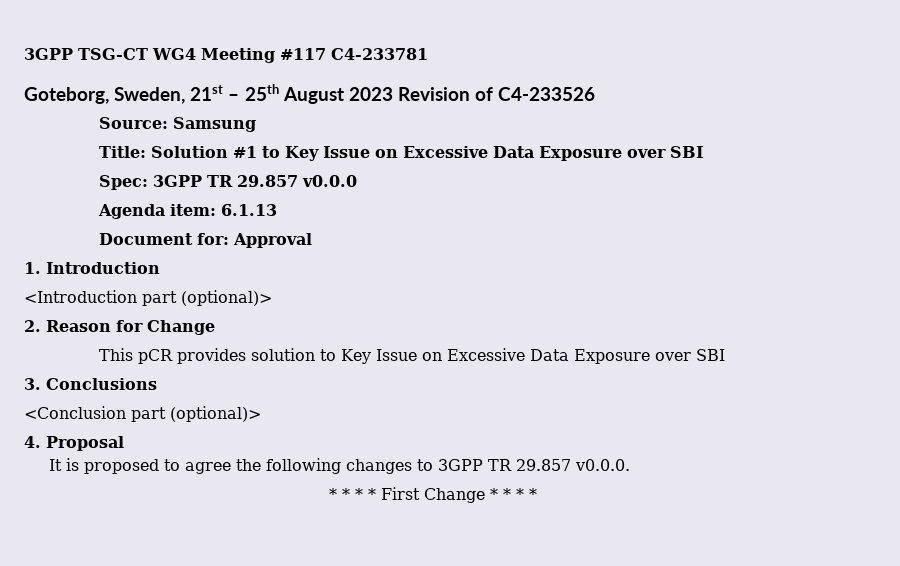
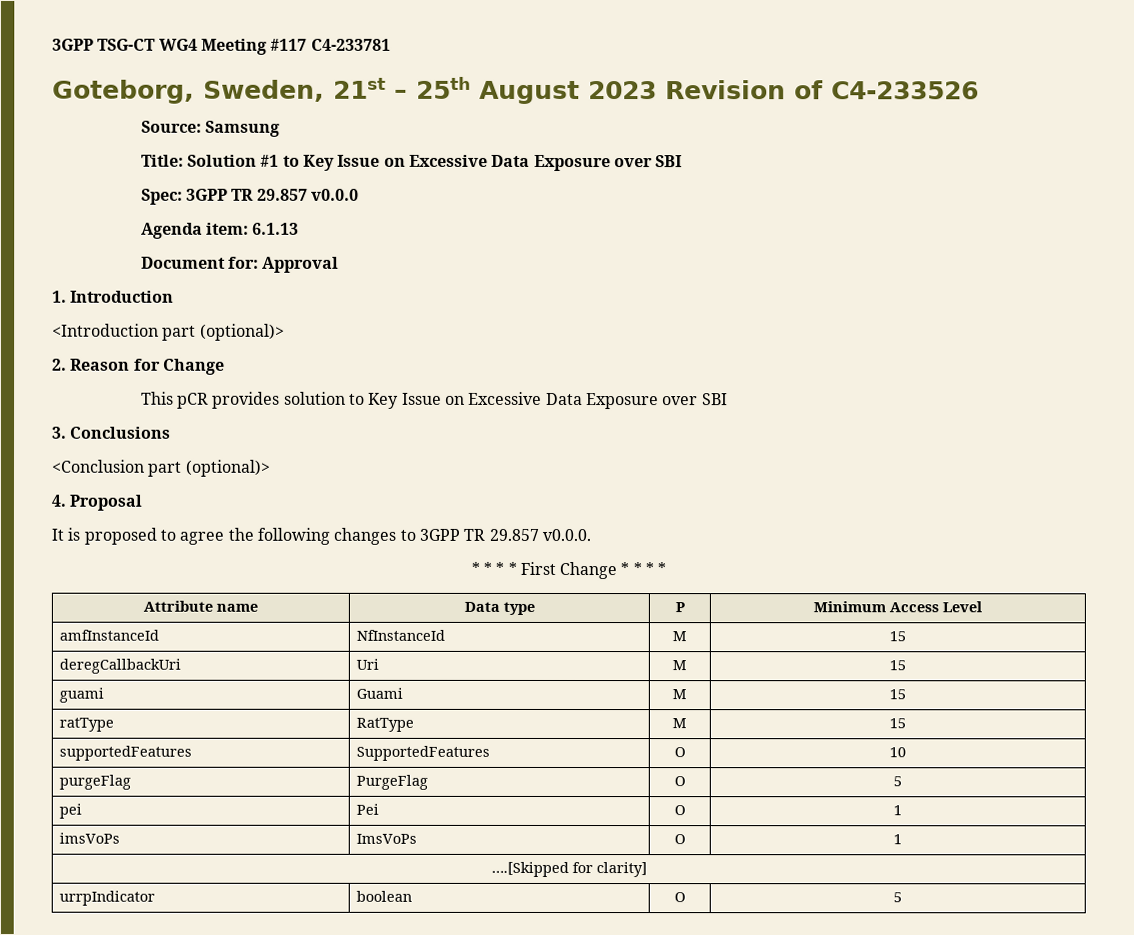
(537, 494) none -> [143,600,258,612] [463,601,535,615] [674,602,685,613] [813,601,982,613] [58,629,159,641] [355,629,445,641] [672,631,687,642] [889,631,906,642] [58,658,181,674] [355,658,379,670] [672,660,687,671] [889,660,906,671] [58,687,104,703] [355,687,403,699] [672,689,687,700] [889,689,906,700] [58,717,114,732] [355,717,414,732] [672,718,687,729] [889,718,906,729] [58,745,192,761] [355,745,490,761] [673,747,686,758] [889,747,906,758] [58,774,131,790] [355,774,428,790] [673,776,686,787] [893,776,902,787] [58,803,82,819] [355,803,379,815] [673,805,686,816] [893,805,902,816] [58,832,120,844] [355,833,417,844] [673,834,686,845] [893,834,902,845] [490,861,647,878] [58,890,155,906] [355,890,412,902] [673,892,686,903] [893,892,902,903] // Attribute name | Data type | P | Minimum Access Level // amfInstanceId | NfInstanceId | M | 15 // deregCallbackUri | Uri | M | 15 // guami | Guami | M | 15 // ratType | RatType | M | 15 // supportedFeatures | SupportedFeatures | O | 10 // purgeFlag | PurgeFlag | O | 5 // pei | Pei | O | 1 // imsVoPs | ImsVoPs | O | 1 // ….[Skipped for clarity] // urrpIndicator | boolean | O | 5

